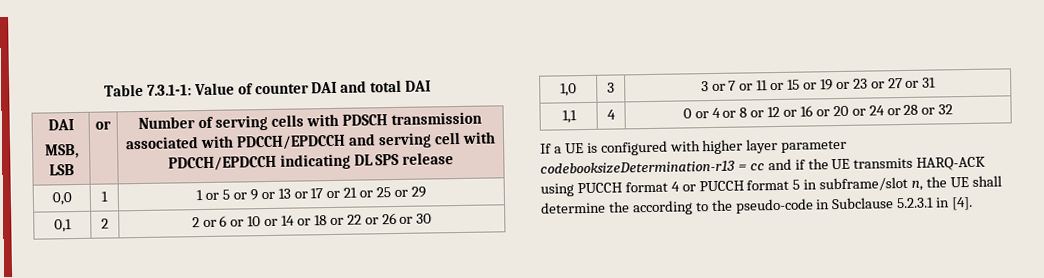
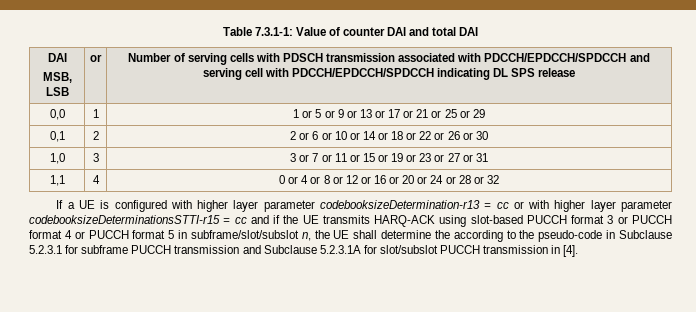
[236,134,347,151] PDCCH/EPDCCH -> [484,53,627,62] PDCCH/EPDCCH/SPDCCH
[167,155,277,172] PDCCH/EPDCCH -> [291,68,434,77] PDCCH/EPDCCH/SPDCCH
(765, 167) none -> [513,200,672,212] [29,215,247,224] or with higher layer parameter codebooksizeDeterminationsSTTI-r15 = cc
(574, 190) none -> [470,215,628,224] slot-based PUCCH format 3 or
[819,176,909,192] subframe/slot -> [190,230,299,239] subframe/slot/subslot
(935, 203) none -> [65,245,549,254] for subframe PUCCH transmission and Subclause 5.2.3.1A for slot/subslot PUCCH transmission

